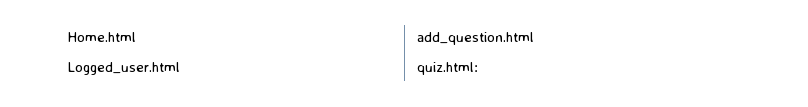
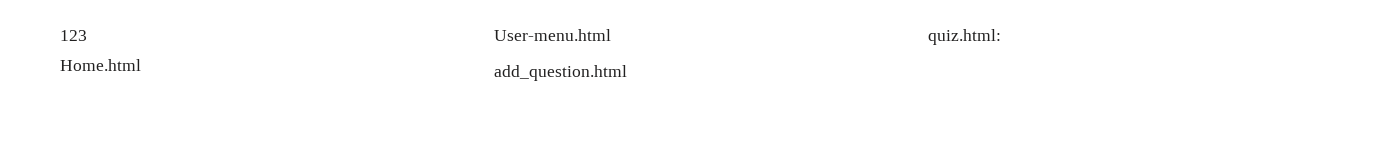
(68, 37) none -> [60,30,87,41] 123 //
[68,62,180,75] Logged_user.html -> [494,29,611,41] User-menu.html

